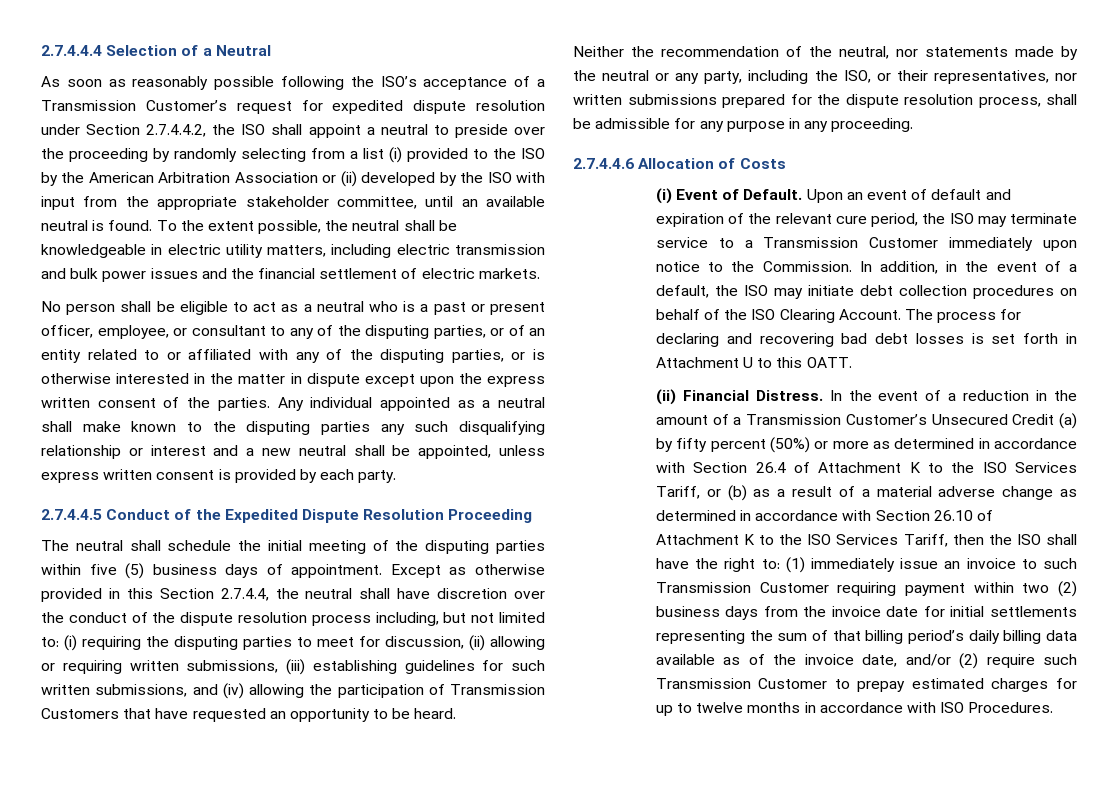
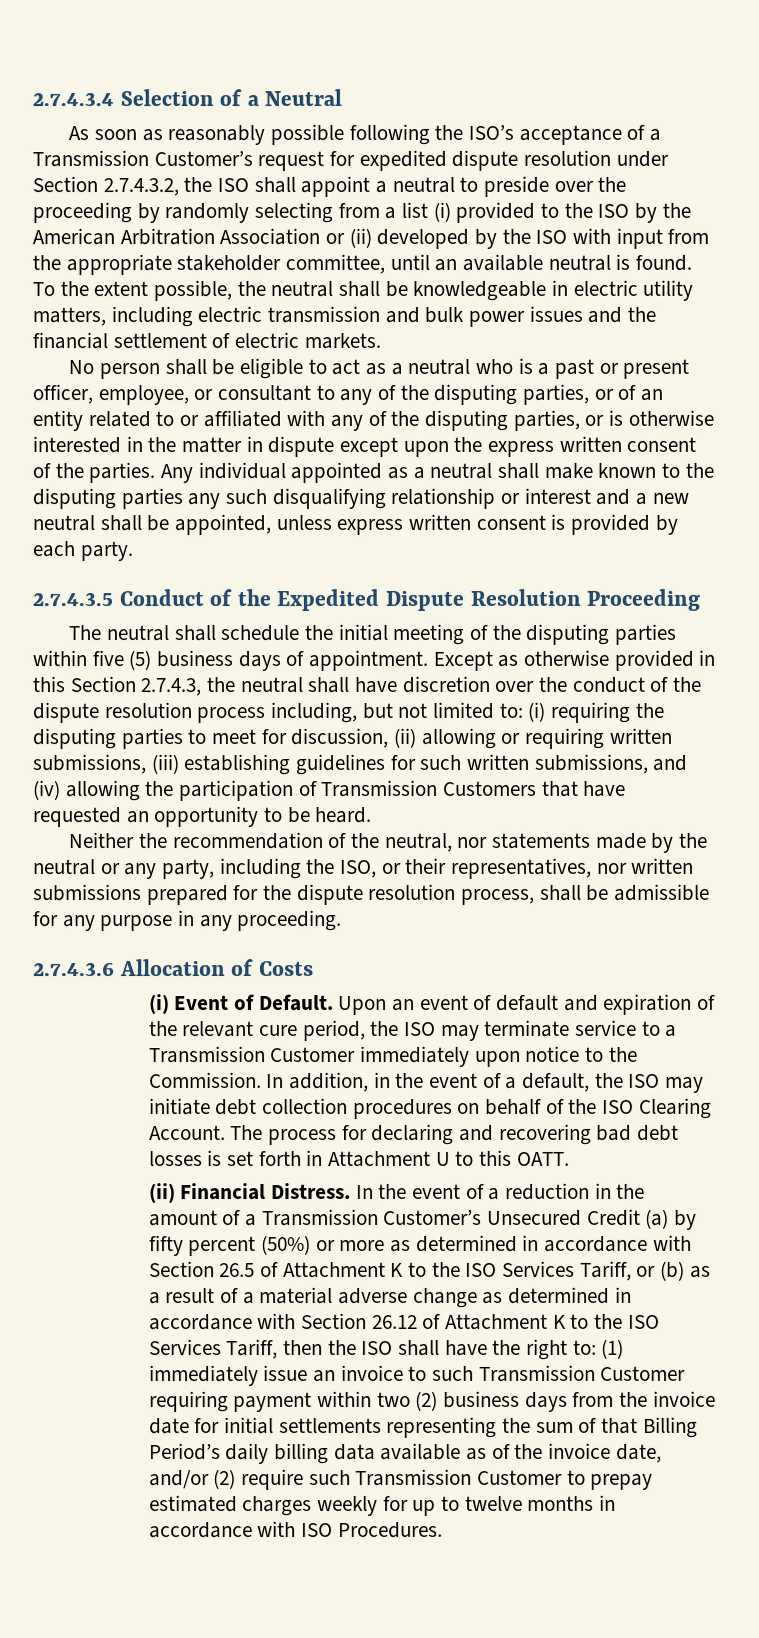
[41,45,102,56] 2.7.4.4.4 -> [32,92,114,107] 2.7.4.3.4
[146,124,207,137] 2.7.4.4.2, -> [102,178,179,197] 2.7.4.3.2,
[41,509,102,520] 2.7.4.4.5 -> [32,592,113,607] 2.7.4.3.5
[220,588,269,601] 2.7.4.4, -> [140,678,202,697] 2.7.4.3,
[573,158,634,169] 2.7.4.4.6 -> [33,962,115,977] 2.7.4.3.6
[755,462,786,473] 26.4 -> [219,1263,256,1278] 26.5
[933,510,973,521] 26.10 -> [371,1314,418,1330] 26.12
[865,630,964,644] billing period’s -> [642,1416,698,1438] [148,1443,221,1461] Billing Period’s
(1049, 685) none -> [316,1496,378,1517] weekly

